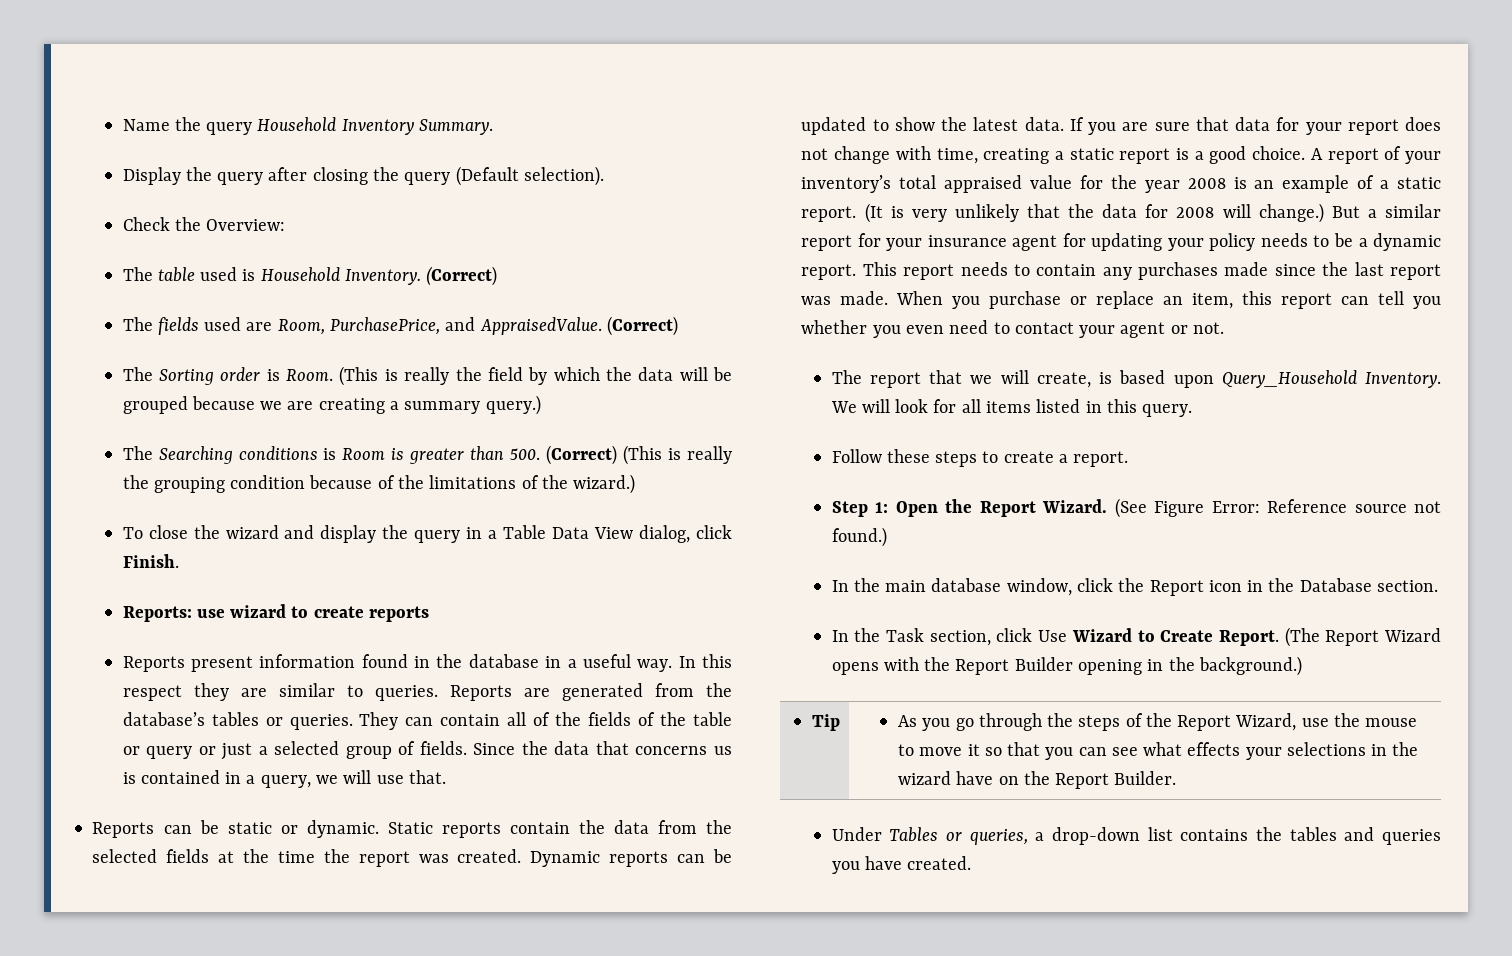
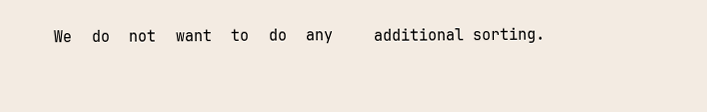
[122,117,493,135] [122,166,604,186] [122,217,286,231] [122,266,498,286] [122,316,678,336] [122,366,732,386] [122,395,541,415] [122,445,732,465] [122,474,636,494] [122,525,733,543] [122,554,179,568] [122,604,429,622] [122,654,732,672] [122,683,732,701] [122,712,732,730] [122,741,732,760] [122,770,446,788] [92,820,732,838] [92,849,732,867] [801,117,1441,135] [801,146,1441,164] [801,175,1441,193] [801,203,1441,223] [801,233,1441,251] [801,262,1441,280] [801,291,1441,309] [801,320,1224,338] [831,370,1441,388] [830,399,1193,417] [831,449,1129,467] [831,498,1441,518] [831,527,887,547] [831,578,1438,596] [831,627,1441,647] [831,656,1302,676] [811,714,840,731] [897,713,1418,731] [897,742,1419,760] [897,771,1177,789] [831,827,1441,845] [831,856,972,874] Name the query Household Inventory Summary. // Display the query after closing the query (Default selection). // Check the Overview: // The table used is Household Inventory. (Correct) // The fields used are Room, PurchasePrice, and AppraisedValue. (Correct) // The Sorting order is Room. (This is really the field by which the data will be grouped because we are creating a summary query.) // The Searching conditions is Room is greater than 500. (Correct) (This is really the grouping condition because of the limitations of the wizard.) // To close the wizard and display the query in a Table Data View dialog, click Finish. // Reports: use wizard to create reports // Reports present information found in the database in a useful way. In this respect they are similar to queries. Reports are generated from the database’s tables or queries. They can contain all of the fields of the table or query or just a selected group of fields. Since the data that concerns us is contained in a query, we will use that. // Reports can be static or dynamic. Static reports contain the data from the selected fields at the time the report was created. Dynamic reports can be updated to show the latest data. If you are sure that data for your report does not change with time, creating a static report is a good choice. A report of your inventory’s total appraised value for the year 2008 is an example of a static report. (It is very unlikely that the data for 2008 will change.) But a similar report for your insurance agent for updating your policy needs to be a dynamic report. This report needs to contain any purchases made since the last report was made. When you purchase or replace an item, this report can tell you whether you even need to contact your agent or not. // The report that we will create, is based upon Query_Household Inventory. We will look for all items listed in this query. // Follow these steps to create a report. // Step 1: Open the Report Wizard. (See Figure Error: Reference source not found.) // In the main database window, click the Report icon in the Database section. // In the Task section, click Use Wizard to Create Report. (The Report Wizard opens with the Report Builder opening in the background.) // Tip | As you go through the steps of the Report Wizard, use the mouse to move it so that you can see what effects your selections in the wizard have on the Report Builder. // Under Tables or queries, a drop-down list contains the tables and queries you have created. -> [53,26,545,44] We do not want to do any additional sorting.

